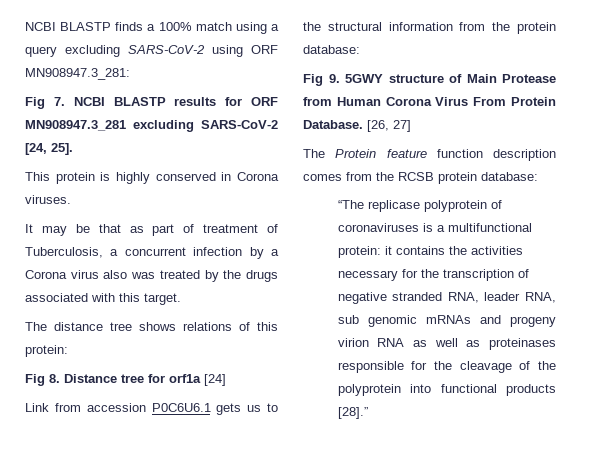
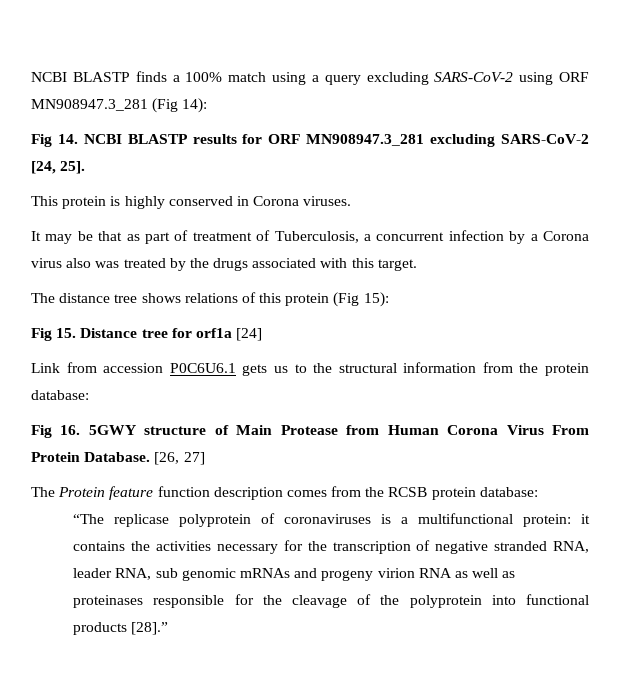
[25,68,130,80] [25,97,65,109] MN908947.3_281: // Fig 7. -> [31,98,208,113] [31,134,78,147] MN908947.3_281 (Fig 14): // Fig 14.
[25,345,68,357] [25,374,60,386] protein: // Fig 8. -> [285,292,389,307] [31,328,77,341] protein (Fig 15): // Fig 15.
[328,74,340,83] 9. -> [60,425,81,435] 16.

